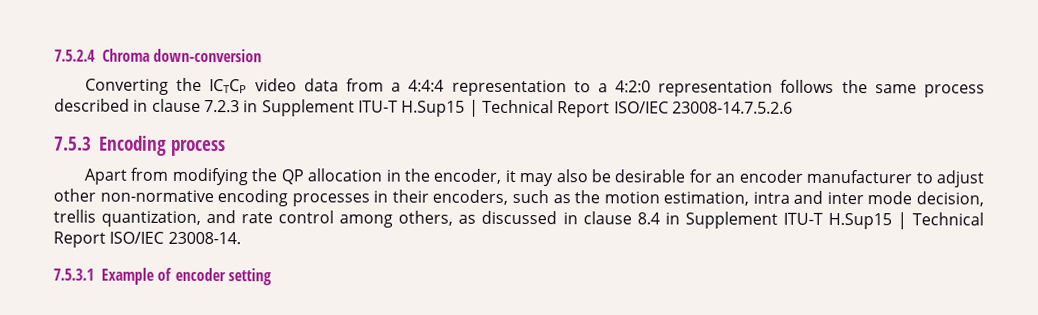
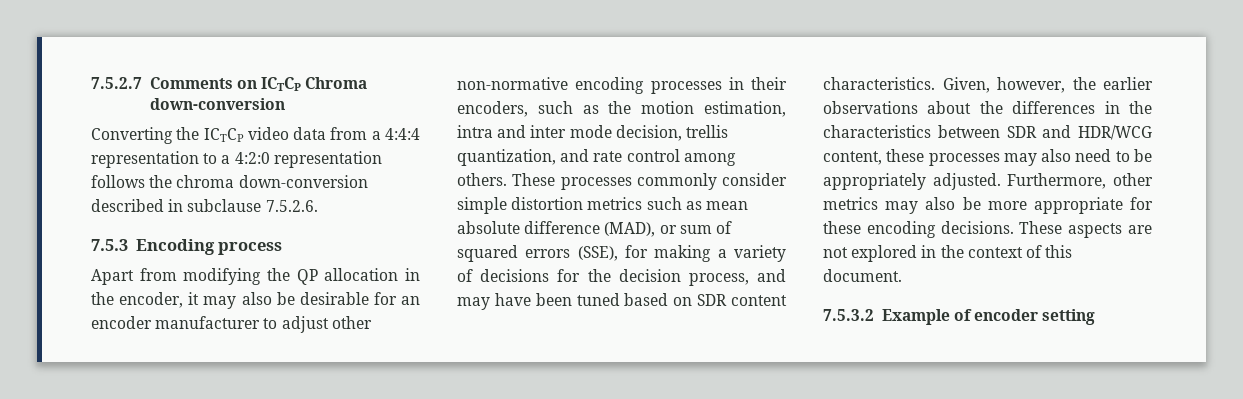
[54,49,96,62] 7.5.2.4 -> [91,77,302,91] 7.5.2.7 Comments on ICTCP
[874,84,985,98] [54,98,793,118] same process described in clause 7.2.3 in Supplement ITU-T H.Sup15 | Technical Report ISO/IEC 23008-14.7.5.2.6 -> [176,175,368,188] [91,199,318,212] chroma down-conversion described in subclause 7.5.2.6.
[398,210,985,230] [53,231,241,248] [53,268,94,281] others, as discussed in clause 8.4 in Supplement ITU-T H.Sup15 | Technical Report ISO/IEC 23008-14. // 7.5.3.1 -> [457,173,787,190] [457,197,748,214] [457,221,732,237] [457,245,786,262] [457,269,786,286] [457,293,787,310] [823,77,1153,93] [823,101,1152,114] [823,125,1152,140] [823,149,1152,166] [823,173,1153,190] [823,197,1153,214] [823,221,1152,238] [823,245,1073,262] [823,269,902,282] [823,309,874,321] others. These processes commonly consider simple distortion metrics such as mean absolute difference (MAD), or sum of squared errors (SSE), for making a variety of decisions for the decision process, and may have been tuned based on SDR content characteristics. Given, however, the earlier observations about the differences in the characteristics between SDR and HDR/WCG content, these processes may also need to be appropriately adjusted. Furthermore, other metrics may also be more appropriate for these encoding decisions. These aspects are not explored in the context of this document. // 7.5.3.2

